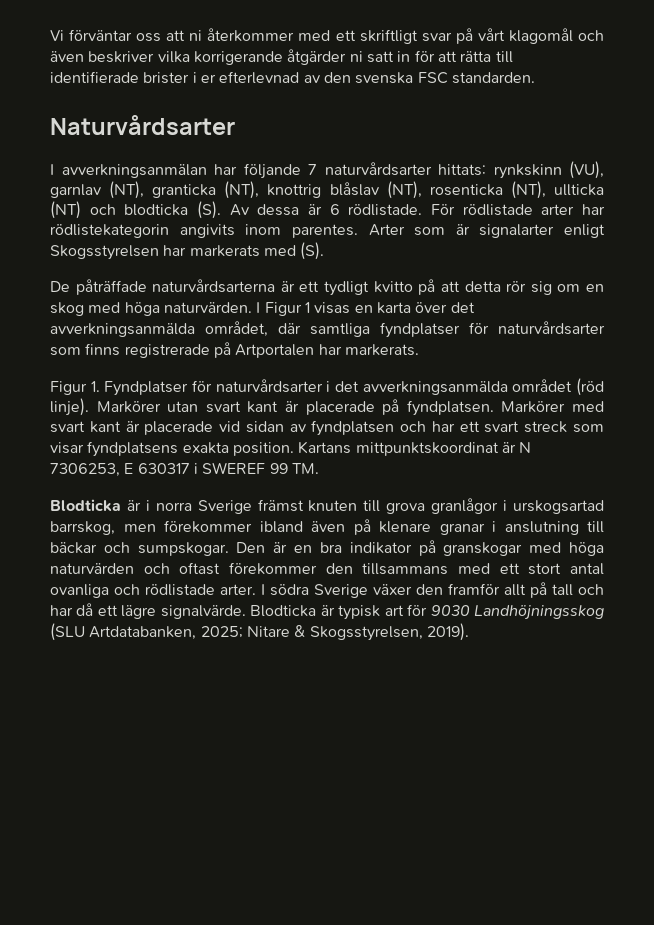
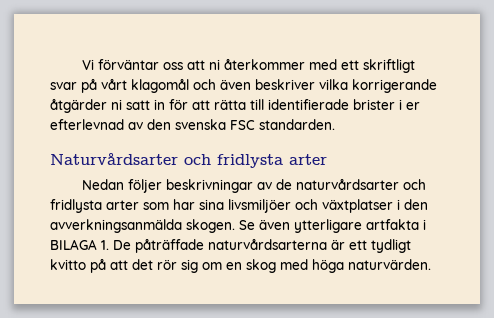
[50,161,604,179] [50,181,604,199] [50,201,606,219] [50,224,605,238] [50,242,325,260] // I avverkningsanmälan har följande 7 naturvårdsarter hittats: rynkskinn (VU), garnlav (NT), granticka (NT), knottrig blåslav (NT), rosenticka (NT), ullticka (NT) och blodticka (S). Av dessa är 6 rödlistade. För rödlistade arter har rödlistekategorin angivits inom parentes. Arter som är signalarter enligt Skogsstyrelsen har markerats med (S). // -> [184,154,327,168] [81,178,426,193] [50,199,428,213] [50,219,426,233] [50,239,109,250] och fridlysta arter // Nedan följer beskrivningar av de naturvårdsarter och fridlysta arter som har sina livsmiljöer och växtplatser i den avverkningsanmälda skogen. Se även ytterligare artfakta i BILAGA 1.
[464,281,501,292] detta -> [132,259,153,270] det
[256,302,475,316] [50,321,605,338] [50,342,419,358] [50,378,604,396] [50,398,605,416] [50,420,604,436] [50,441,532,457] [50,462,319,477] [50,498,605,514] [50,519,604,535] [50,540,604,556] [50,562,605,575] [50,582,604,598] [50,603,604,620] [50,623,469,641] I Figur 1 visas en karta över det avverkningsanmälda området, där samtliga fyndplatser för naturvårdsarter som finns registrerade på Artportalen har markerats. // Figur 1. Fyndplatser för naturvårdsarter i det avverkningsanmälda området (röd linje). Markörer utan svart kant är placerade på fyndplatsen. Markörer med svart kant är placerade vid sidan av fyndplatsen och har ett svart streck som visar fyndplatsens exakta position. Kartans mittpunktskoordinat är N 7306253, E 630317 i SWEREF 99 TM. // Blodticka är i norra Sverige främst knuten till grova granlågor i urskogsartad barrskog, men förekommer ibland även på klenare granar i anslutning till bäckar och sumpskogar. Den är en bra indikator på granskogar med höga naturvärden och oftast förekommer den tillsammans med ett stort antal ovanliga och rödlistade arter. I södra Sverige växer den framför allt på tall och har då ett lägre signalvärde. Blodticka är typisk art för 9030 Landhöjningsskog (SLU Artdatabanken, 2025; Nitare & Skogsstyrelsen, 2019). -> (431, 264) none

